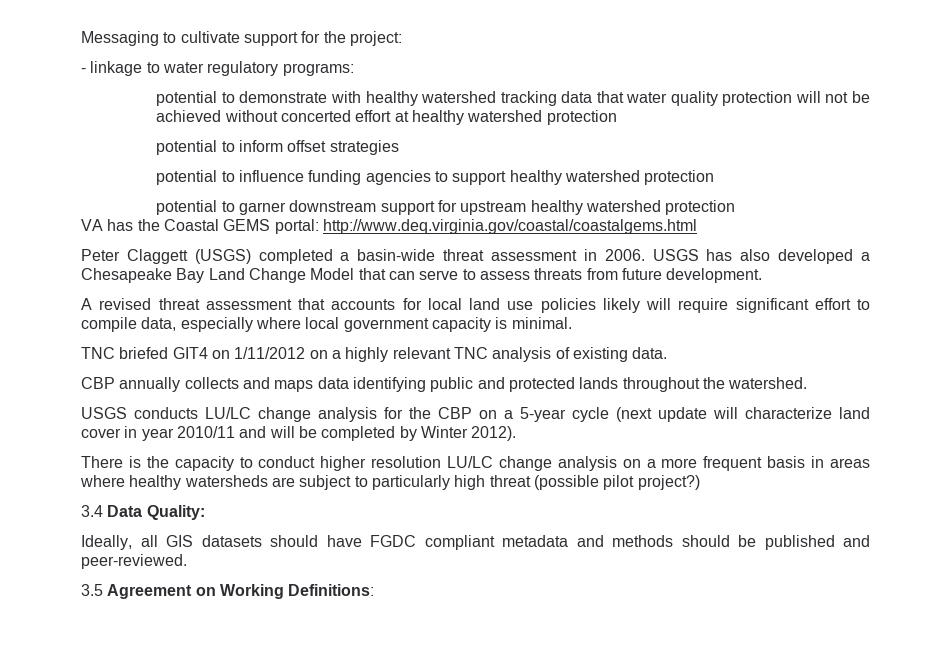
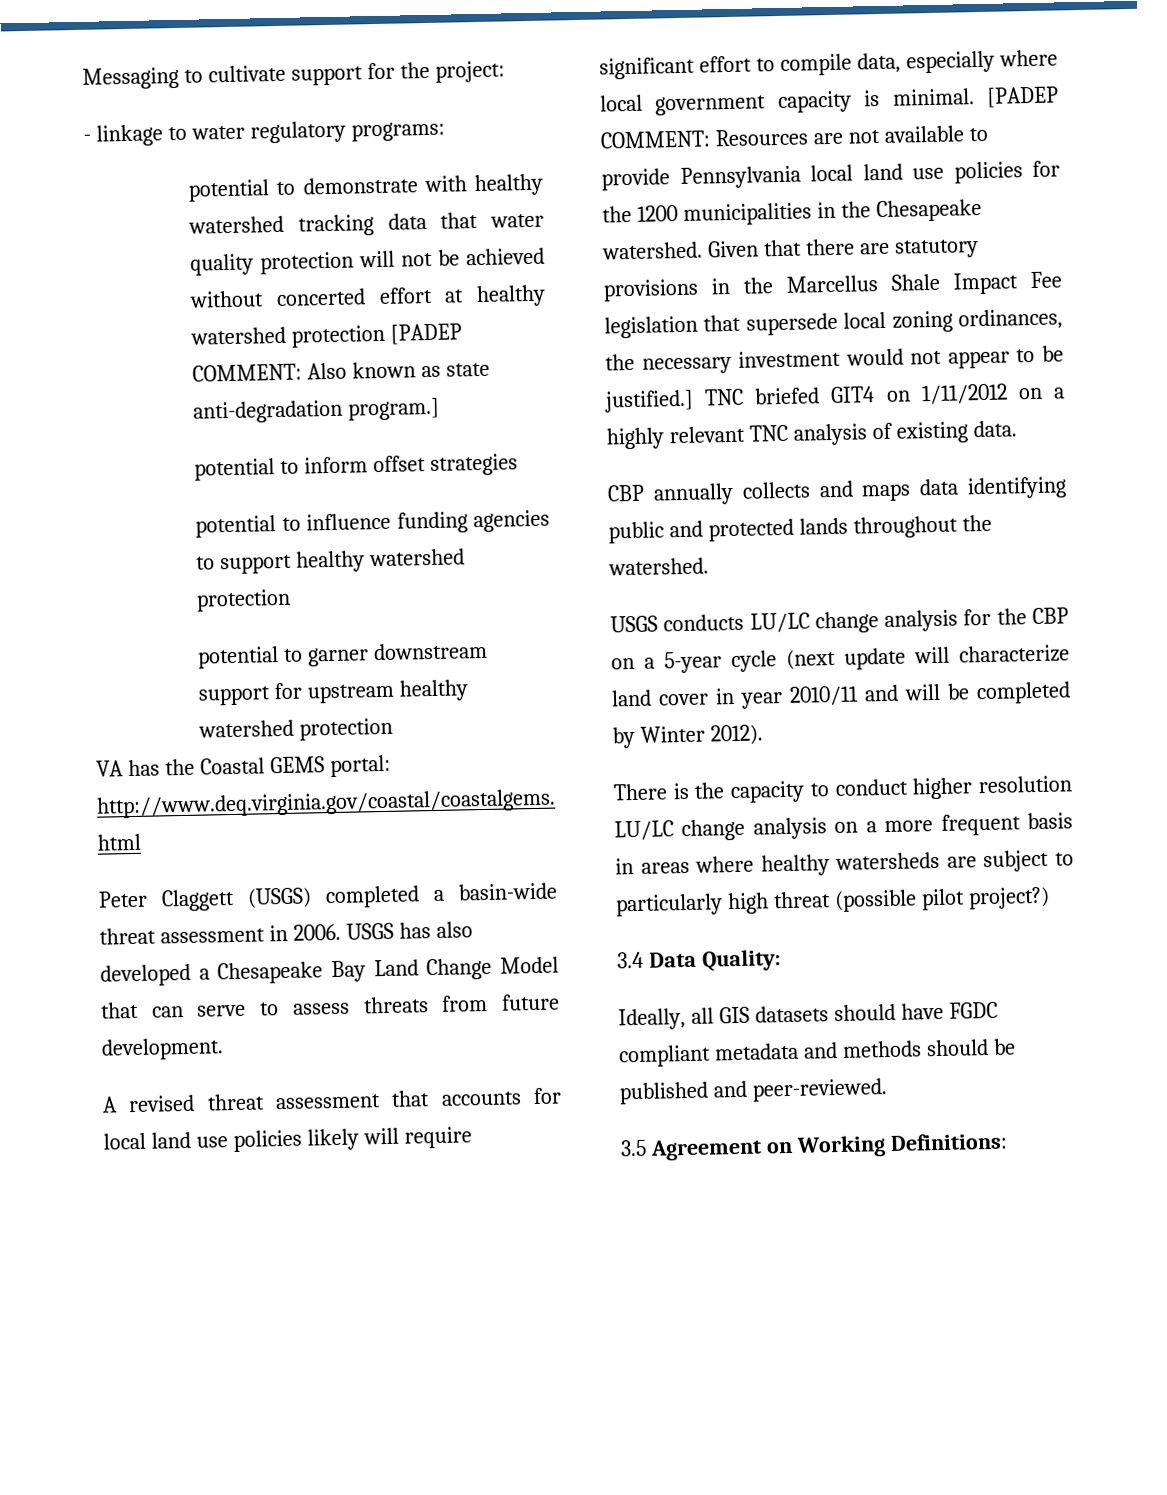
(617, 117) none -> [390,323,463,345] [192,361,491,382] [193,397,441,424] [PADEP COMMENT: Also known as state anti-degradation program.]
(572, 323) // -> [986,86,1059,108] [600,125,989,149] [601,160,1060,191] [602,198,982,226] [601,238,979,260] [603,271,1062,302] [604,308,1063,339] [605,345,1064,375] [604,389,694,413] [PADEP COMMENT: Resources are not available to provide Pennsylvania local land use policies for the 1200 municipalities in the Chesapeake watershed. Given that there are statutory provisions in the Marcellus Shale Impact Fee legislation that supersede local zoning ordinances, the necessary investment would not appear to be justified.]

